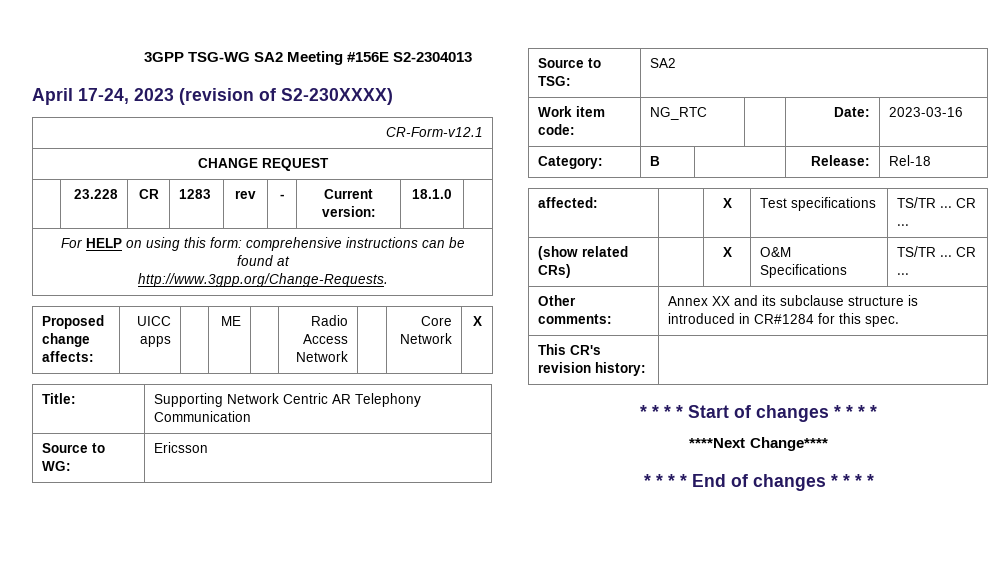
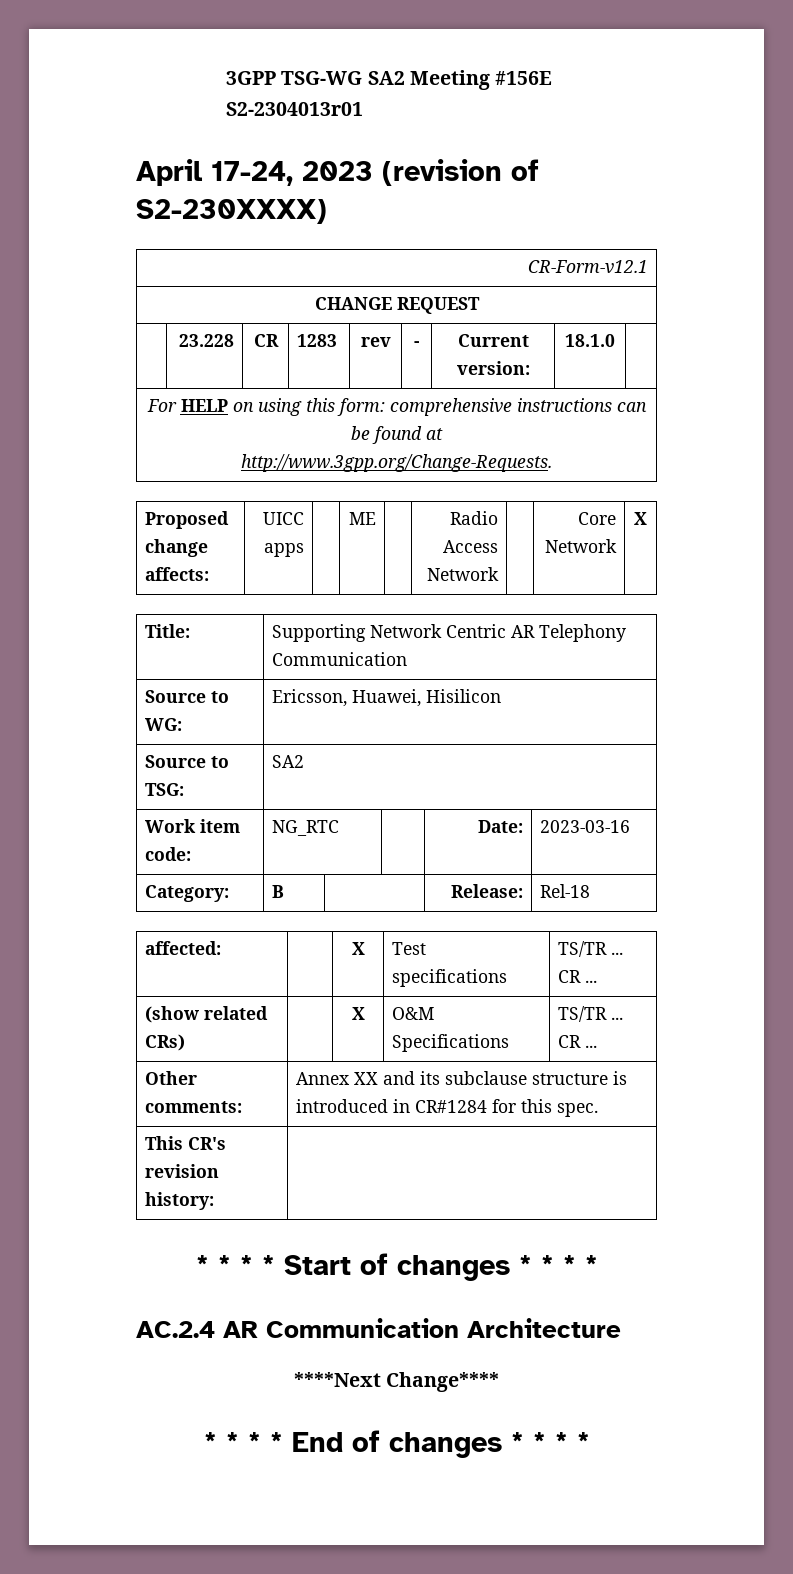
[393,52,473,62] S2-2304013 -> [226,102,364,116] S2-2304013r01
[154,442,209,453] Ericsson -> [271,689,501,707] Ericsson, Huawei, Hisilicon
(877, 411) none -> [136,1318,621,1338] // AC.2.4 AR Communication Architecture

